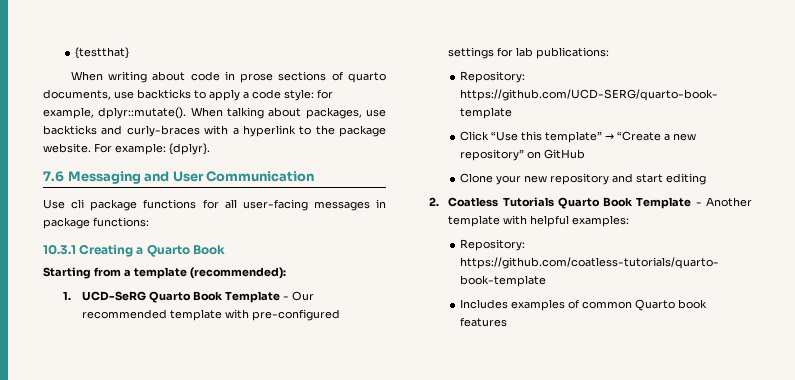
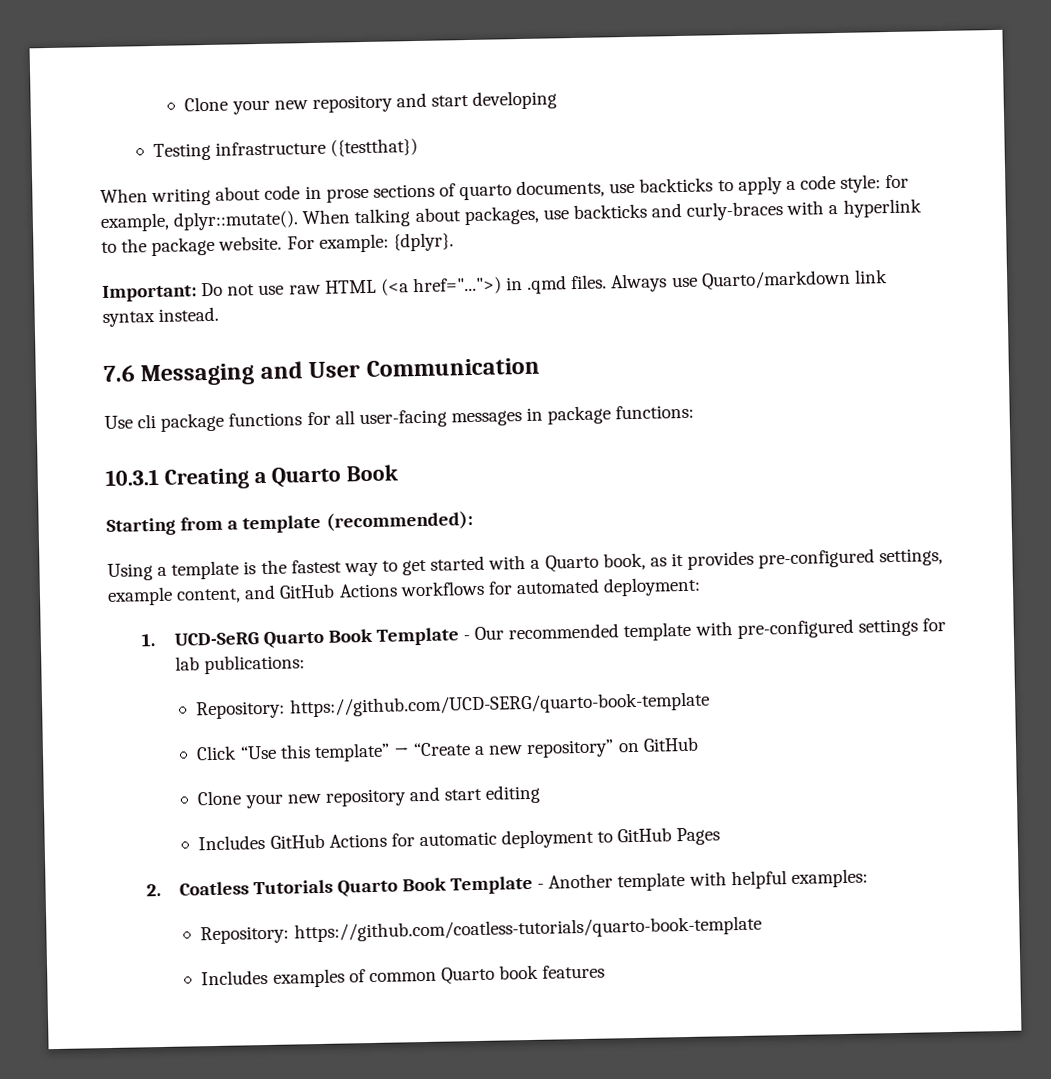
[74,47,129,59] {testthat} -> [184,90,558,115] [152,137,418,162] Clone your new repository and start developing // Testing infrastructure ({testthat})
(210, 149) none -> [102,269,888,303] [102,306,220,328] // Important: Do not use raw HTML (<a href="...">) in .qmd files. Always use Quarto/markdown link syntax instead.
(286, 273) none -> [107,548,944,581] [107,576,702,606] // Using a template is the fastest way to get started with a Quarto book, as it provides pre-configured settings, example content, and GitHub Actions workflows for automated deployment:
(707, 179) none -> [198,827,721,851] // Includes GitHub Actions for automatic deployment to GitHub Pages

